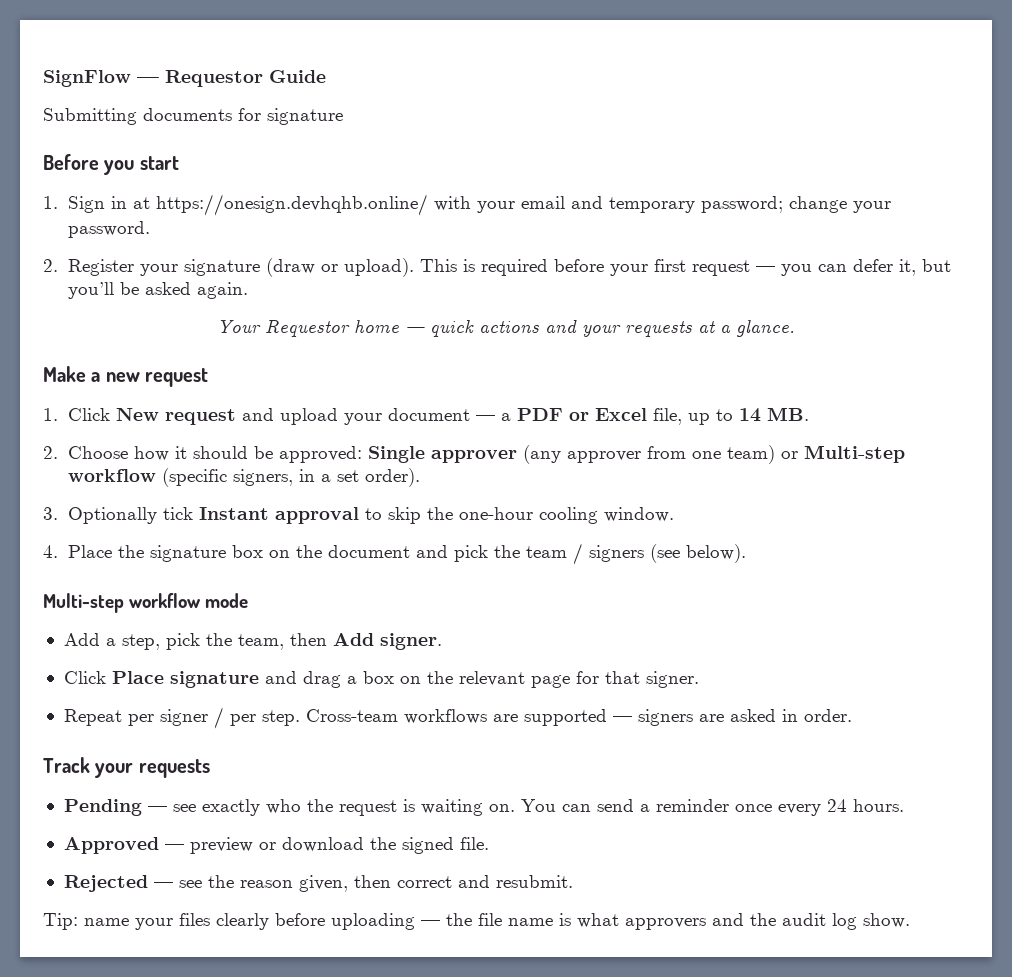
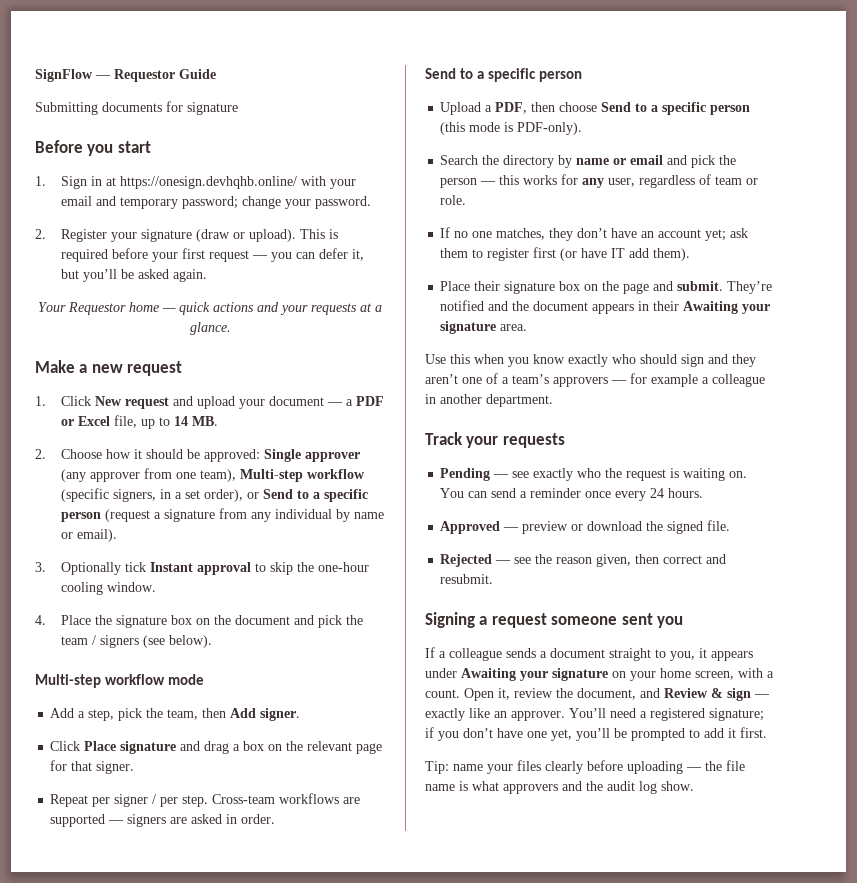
[726,445,798,464] team) or -> [199,469,236,482] team),
[364,468,420,487] order). -> [203,489,368,502] [60,508,384,522] [60,529,117,542] order), or Send to a specific person (request a signature from any individual by name or email).
(852, 715) none -> [425,68,583,82] [440,102,751,115] [440,122,583,135] [440,155,737,168] [440,174,759,188] [440,195,467,205] [440,227,749,241] [440,247,691,261] [440,281,773,294] [440,300,771,314] [440,321,528,334] [425,354,756,367] [425,373,765,387] [425,394,553,407] // Send to a specific person // Upload a PDF, then choose Send to a specific person (this mode is PDF-only). // Search the directory by name or email and pick the person — this works for any user, regardless of team or role. // If no one matches, they don’t have an account yet; ask them to register first (or have IT add them). // Place their signature box on the page and submit. They’re notified and the document appears in their Awaiting your signature area. // Use this when you know exactly who should sign and they aren’t one of a team’s approvers — for example a colleague in another department.
(573, 881) none -> [425,612,684,628] [425,647,753,661] [425,668,774,681] [425,688,770,701] [425,708,764,721] [425,727,767,741] // Signing a request someone sent you // If a colleague sends a document straight to you, it appears under Awaiting your signature on your home screen, with a count. Open it, review the document, and Review & sign — exactly like an approver. You’ll need a registered signature; if you don’t have one yet, you’ll be prompted to add it first.

